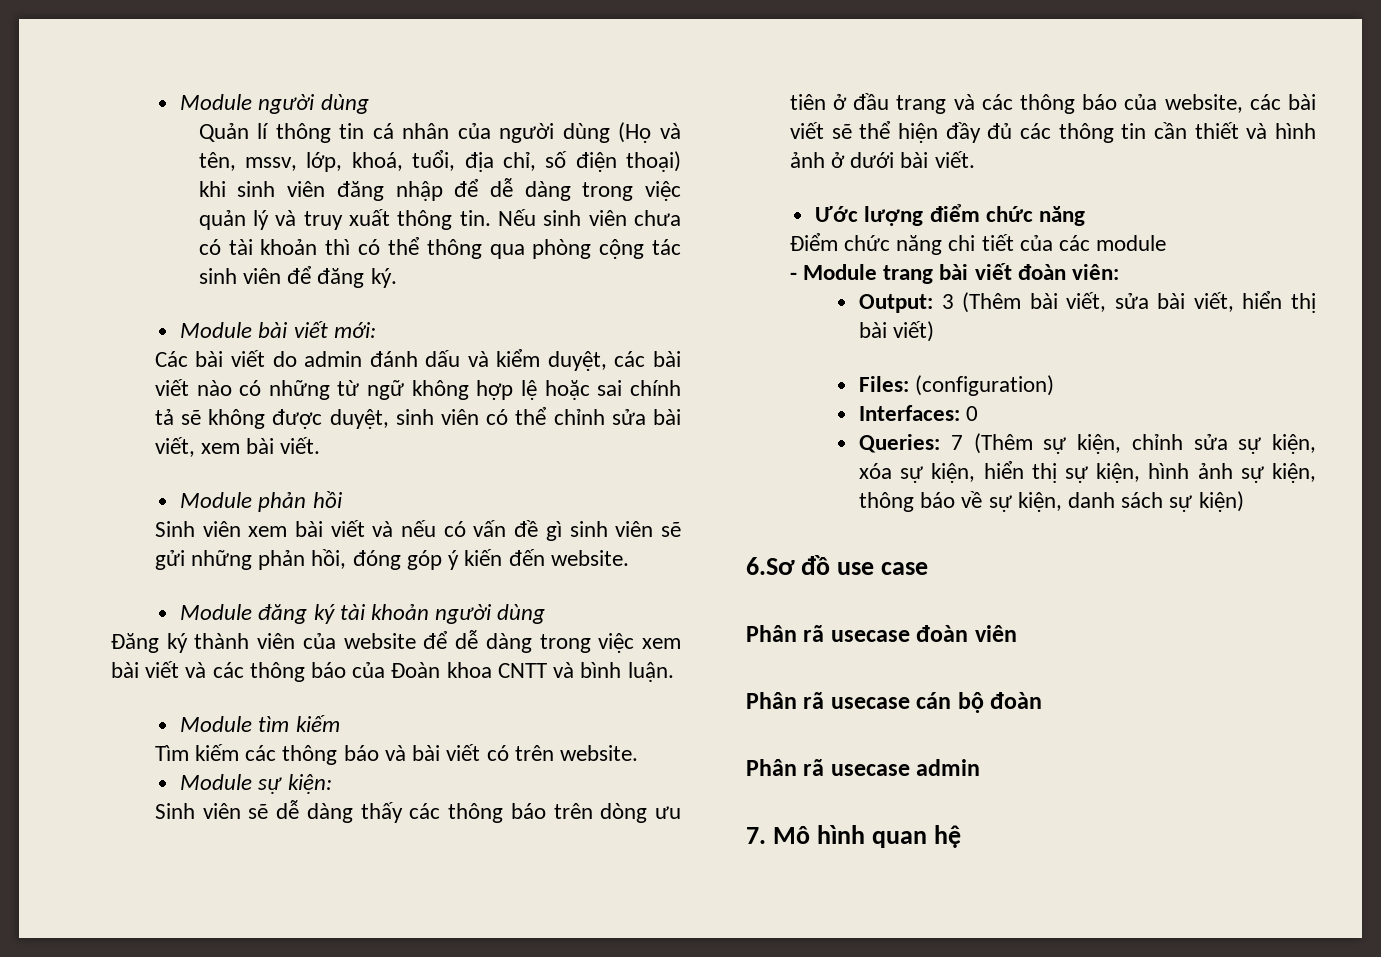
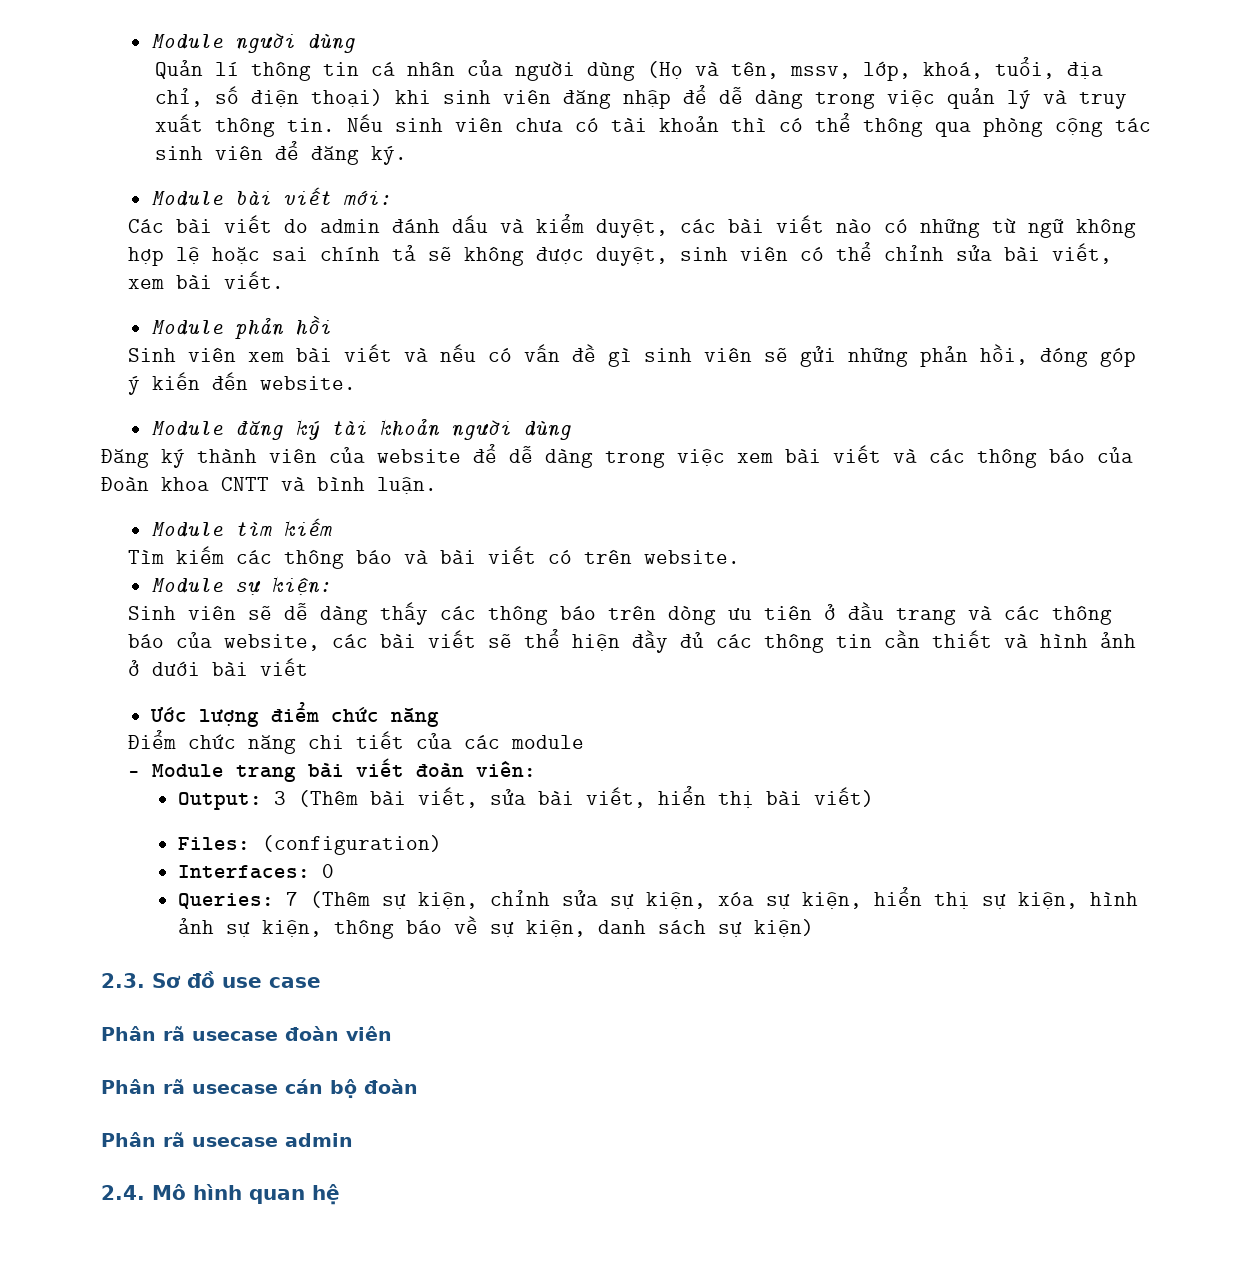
[934,151,975,168] viết. -> [259,658,308,676] viết
[746,557,795,575] 6.Sơ -> [101,973,181,988] 2.3. Sơ
[746,827,766,844] 7. -> [101,1185,145,1200] 2.4.

